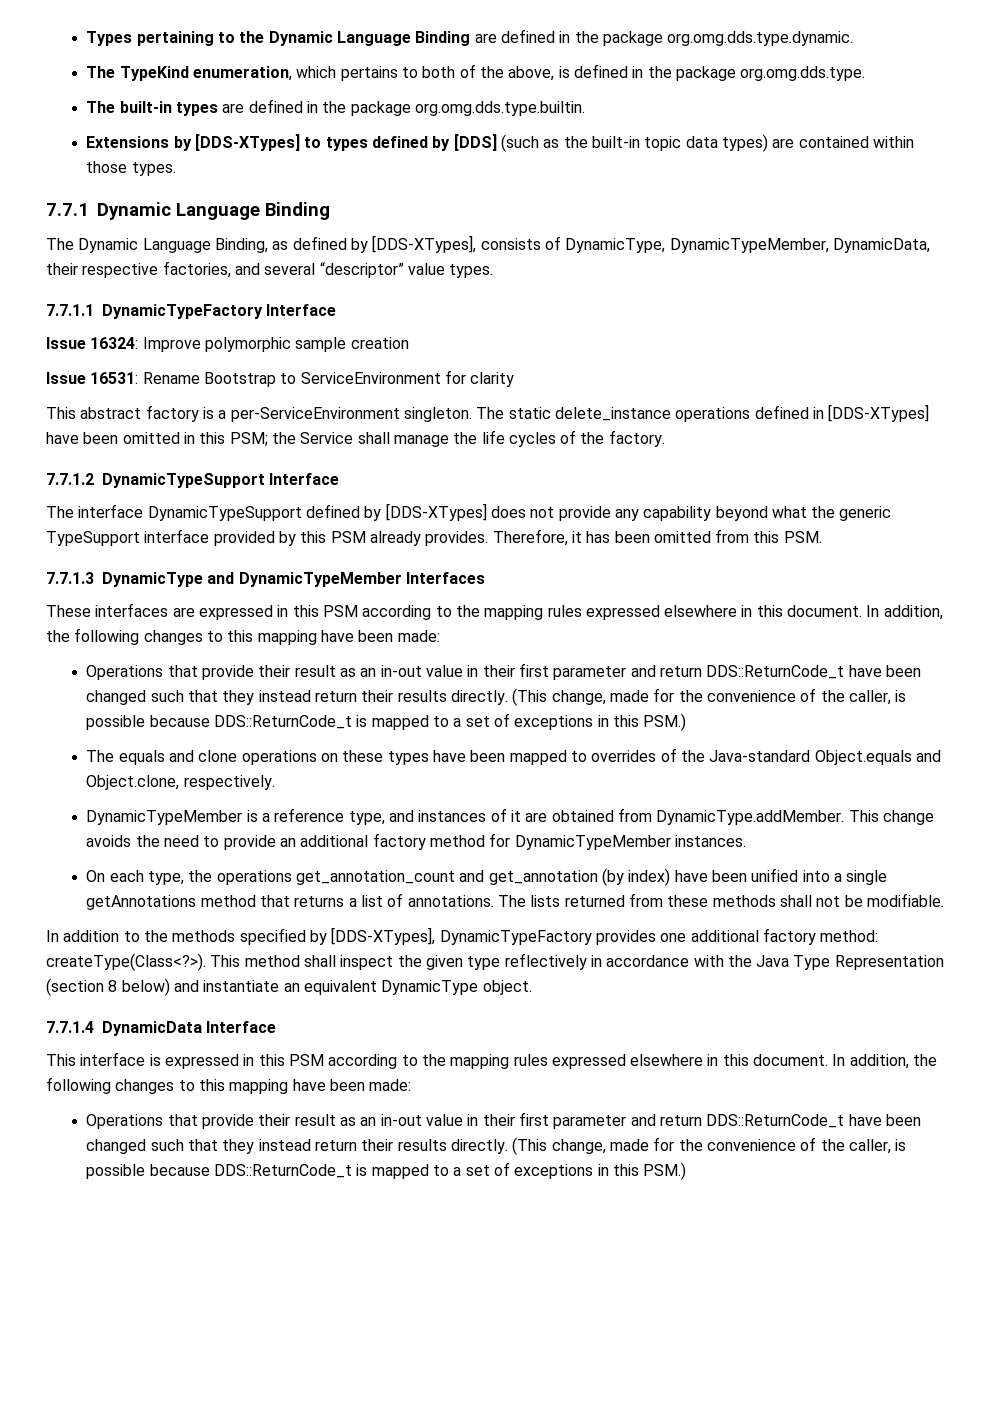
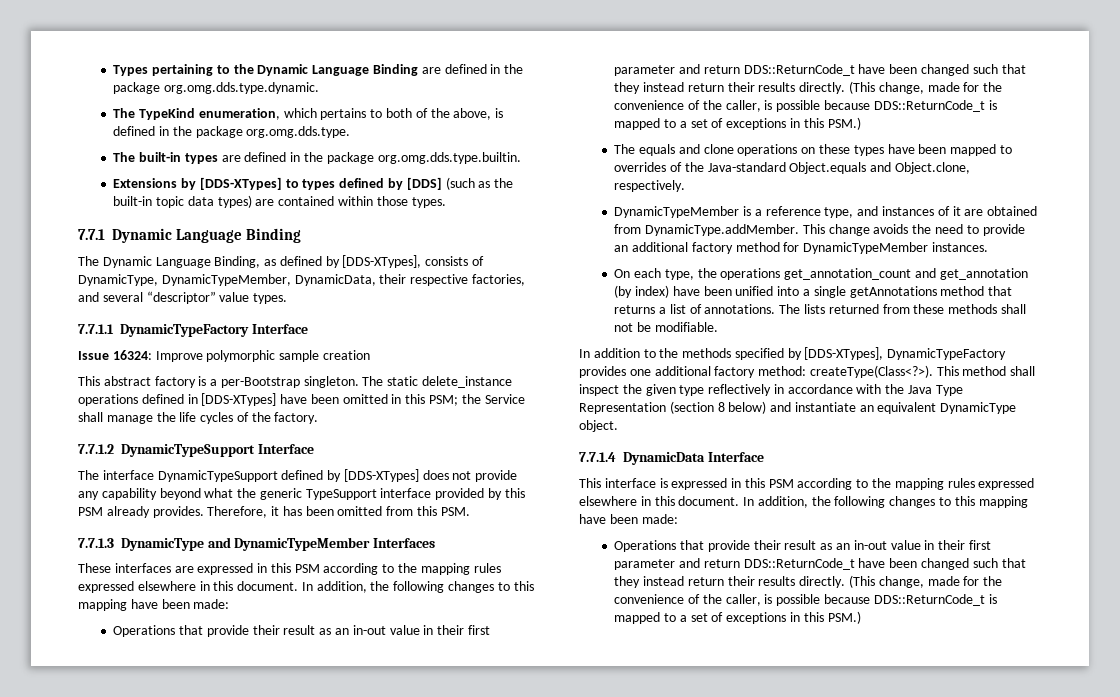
[46,370,515,387] // Issue 16531: Rename Bootstrap to ServiceEnvironment for clarity -> (370, 355) none
[230,407,400,422] per-ServiceEnvironment -> [220,377,300,388] per-Bootstrap

